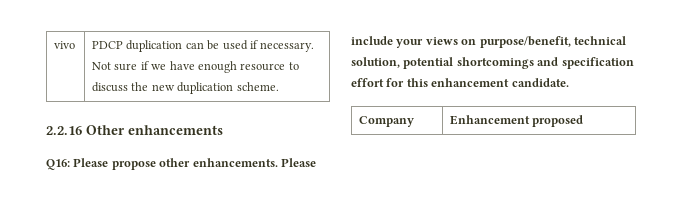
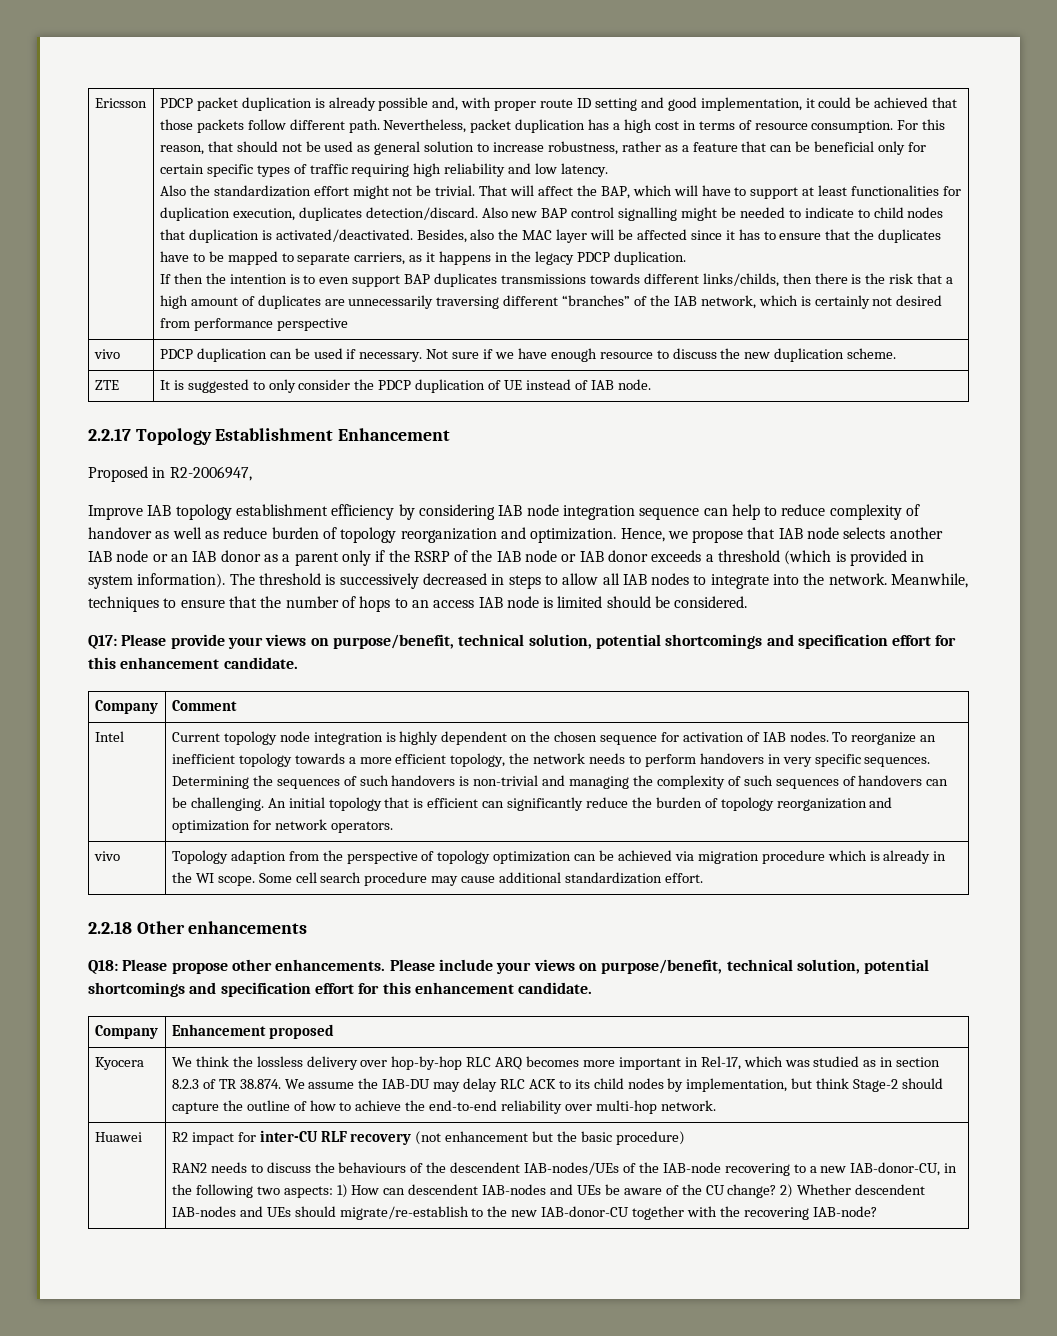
(54, 45) none -> [94,98,147,108] [159,97,958,111] [159,119,946,133] [159,141,927,155] [159,163,608,177] [159,185,962,199] [159,207,944,221] [159,229,942,243] [159,251,686,265] [159,273,954,287] [159,295,943,309] [159,318,348,331] Ericsson | PDCP packet duplication is already possible and, with proper route ID setting and good implementation, it could be achieved that those packets follow different path. Nevertheless, packet duplication has a high cost in terms of resource consumption. For this reason, that should not be used as general solution to increase robustness, rather as a feature that can be beneficial only for certain specific types of traffic requiring high reliability and low latency. // Also the standardization effort might not be trivial. That will affect the BAP, which will have to support at least functionalities for duplication execution, duplicates detection/discard. Also new BAP control signalling might be needed to indicate to child nodes that duplication is activated/deactivated. Besides, also the MAC layer will be affected since it has to ensure that the duplicates have to be mapped to separate carriers, as it happens in the legacy PDCP duplication. // If then the intention is to even support BAP duplicates transmissions towards different links/childs, then there is the risk that a high amount of duplicates are unnecessarily traversing different “branches” of the IAB network, which is certainly not desired from performance perspective //
[46,126,82,135] // 2.2.16 -> [94,380,119,390] [159,379,651,393] [88,428,451,445] [88,466,252,482] [88,504,921,520] [88,527,943,543] [88,550,925,566] [88,573,969,589] [88,596,748,612] [88,634,957,649] [88,657,298,669] [94,700,158,714] [171,700,237,711] [94,731,124,742] [171,731,937,745] [171,753,931,767] [171,775,949,789] [171,797,893,811] [171,819,393,833] [93,851,120,861] [171,850,947,864] [171,872,703,886] [88,921,132,934] // ZTE | It is suggested to only consider the PDCP duplication of UE instead of IAB node. // 2.2.17 Topology Establishment Enhancement // Proposed in R2-2006947, // Improve IAB topology establishment efficiency by considering IAB node integration sequence can help to reduce complexity of handover as well as reduce burden of topology reorganization and optimization. Hence, we propose that IAB node selects another IAB node or an IAB donor as a parent only if the RSRP of the IAB node or IAB donor exceeds a threshold (which is provided in system information). The threshold is successively decreased in steps to allow all IAB nodes to integrate into the network. Meanwhile, techniques to ensure that the number of hops to an access IAB node is limited should be considered. // Q17: Please provide your views on purpose/benefit, technical solution, potential shortcomings and specification effort for this enhancement candidate. // Company | Comment // Intel | Current topology node integration is highly dependent on the chosen sequence for activation of IAB nodes. To reorganize an inefficient topology towards a more efficient topology, the network needs to perform handovers in very specific sequences. Determining the sequences of such handovers is non-trivial and managing the complexity of such sequences of handovers can be challenging. An initial topology that is efficient can significantly reduce the burden of topology reorganization and optimization for network operators. // vivo | Topology adaption from the perspective of topology optimization can be achieved via migration procedure which is already in the WI scope. Some cell search procedure may cause additional standardization effort. // 2.2.18
[46,159,70,170] Q16: -> [88,960,118,974] Q18:
(584, 121) none -> [94,1057,144,1070] [171,1056,941,1070] [171,1078,944,1092] [171,1100,716,1114] [94,1132,142,1142] [171,1130,685,1145] [171,1162,958,1176] [171,1184,926,1198] [171,1206,877,1220] // Kyocera | We think the lossless delivery over hop-by-hop RLC ARQ becomes more important in Rel-17, which was studied as in section 8.2.3 of TR 38.874. We assume the IAB-DU may delay RLC ACK to its child nodes by implementation, but think Stage-2 should capture the outline of how to achieve the end-to-end reliability over multi-hop network. // Huawei | R2 impact for inter-CU RLF recovery (not enhancement but the basic procedure) // RAN2 needs to discuss the behaviours of the descendent IAB-nodes/UEs of the IAB-node recovering to a new IAB-donor-CU, in the following two aspects: 1) How can descendent IAB-nodes and UEs be aware of the CU change? 2) Whether descendent IAB-nodes and UEs should migrate/re-establish to the new IAB-donor-CU together with the recovering IAB-node?

